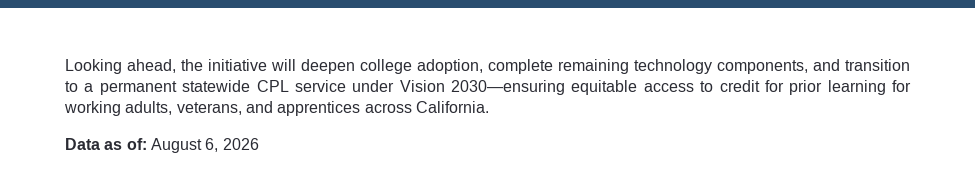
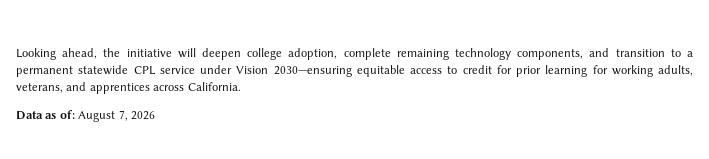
[205,138,219,152] 6, -> [118,110,128,121] 7,

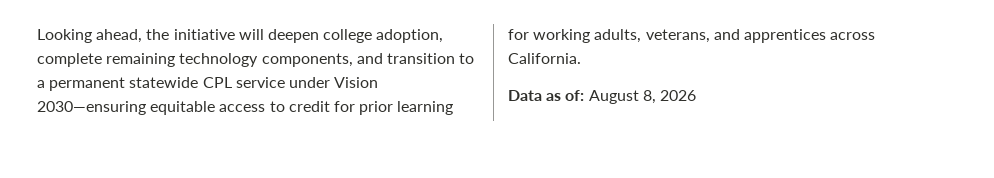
[118,110,128,121] 7, -> [642,90,656,104] 8,

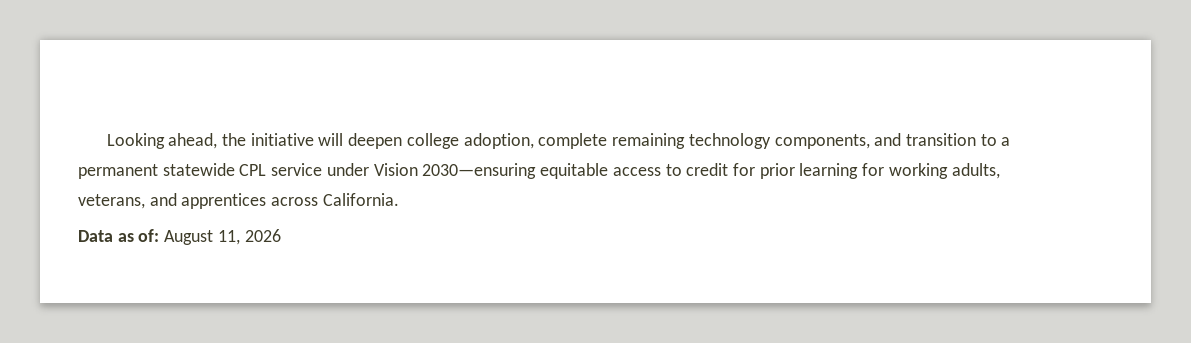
[642,90,656,104] 8, -> [217,230,240,245] 11,

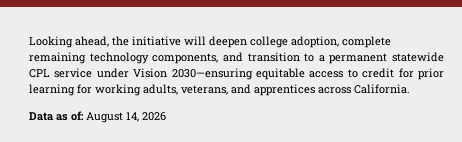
[217,230,240,245] 11, -> [126,112,139,122] 14,

